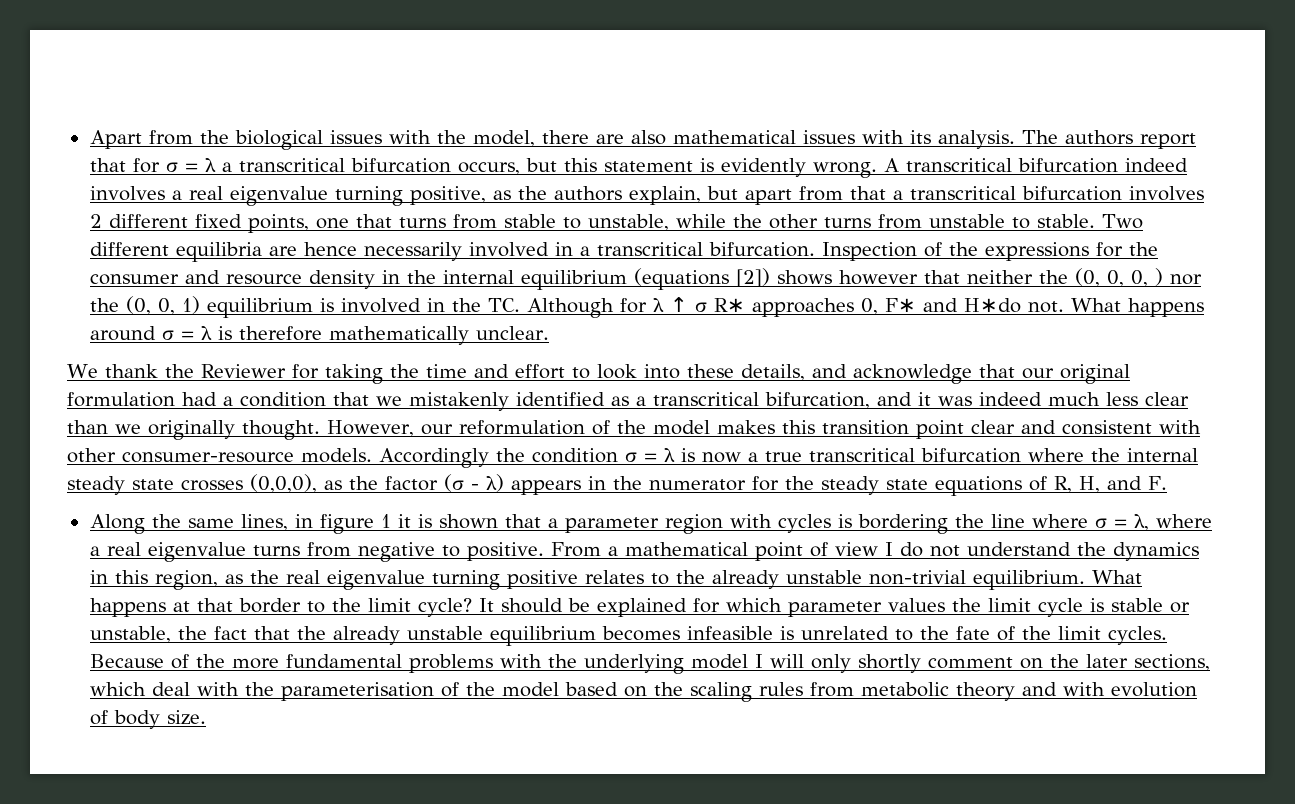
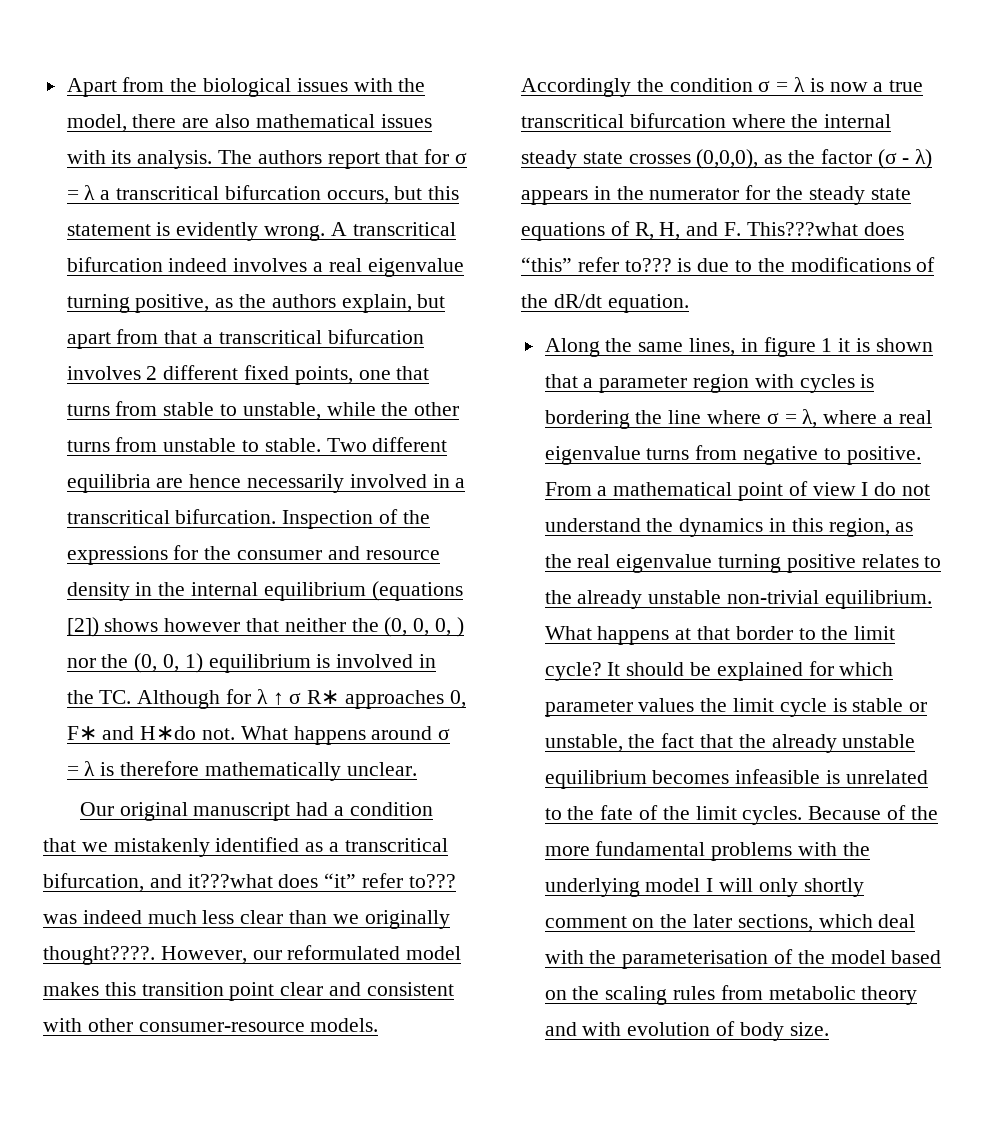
[67,364,1130,384] [67,392,175,407] We thank the Reviewer for taking the time and effort to look into these details, and acknowledge that our original formulation -> [79,802,291,821] Our original manuscript
[918,392,931,406] it -> [187,873,456,888] it???what does “it” refer to???
[242,420,320,440] thought. -> [43,946,155,965] thought????.
[458,420,646,435] reformulation of the -> [287,945,401,960] reformulated
(1167, 483) none -> [746,222,904,236] [521,257,936,272] [521,294,689,313] This???what does “this” refer to??? is due to the modifications of the dR/dt equation.

